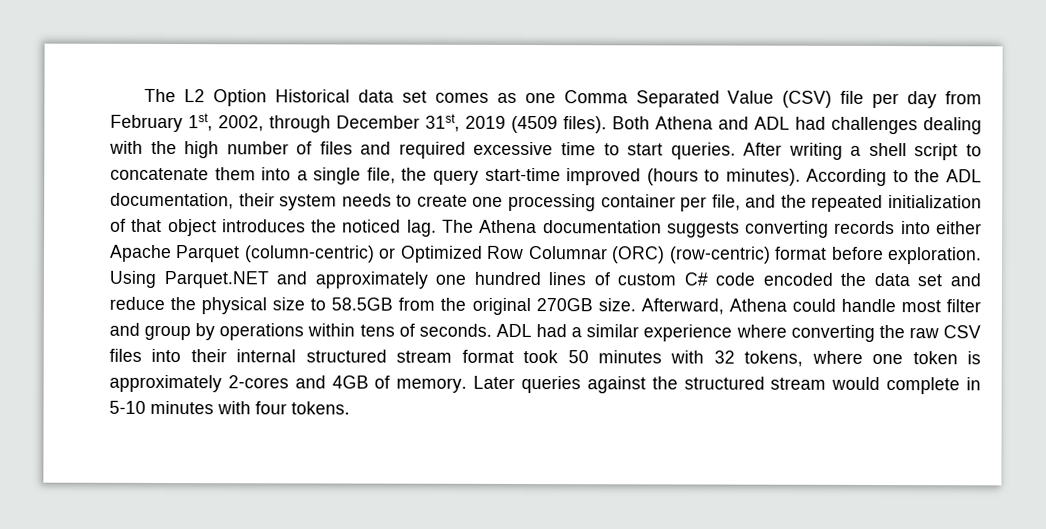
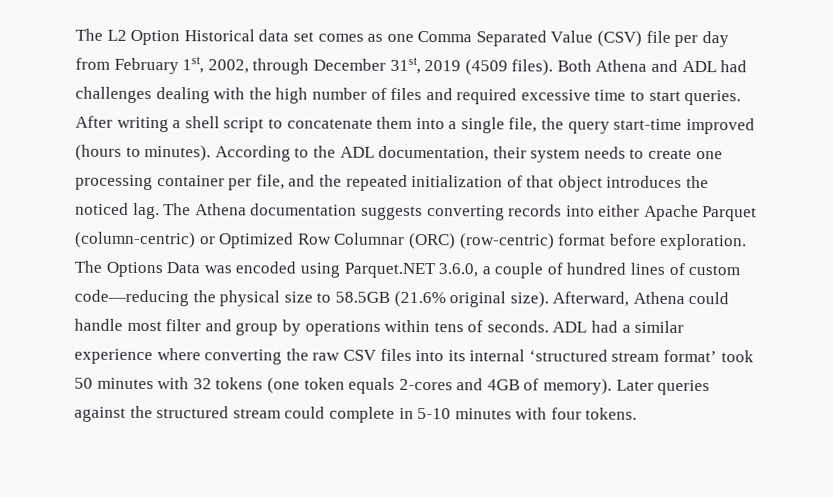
[109,270,981,289] [109,296,165,311] Using Parquet.NET and approximately one hundred lines of custom C# code encoded the data set and reduce -> [74,260,741,279] [74,289,189,307] The Options Data was encoded using Parquet.NET 3.6.0, a couple of hundred lines of custom code—reducing
[398,297,636,316] from the original 270GB size. -> [393,290,549,308] (21.6% original size).
[190,349,514,363] their internal structured stream format -> [447,349,718,363] its internal ‘structured stream format’
[744,350,981,367] [109,374,222,393] tokens, where one token is approximately -> [215,377,396,394] tokens (one token equals
[396,377,468,393] memory. -> [543,378,613,395] memory).
[831,376,881,390] would -> [284,406,326,419] could

